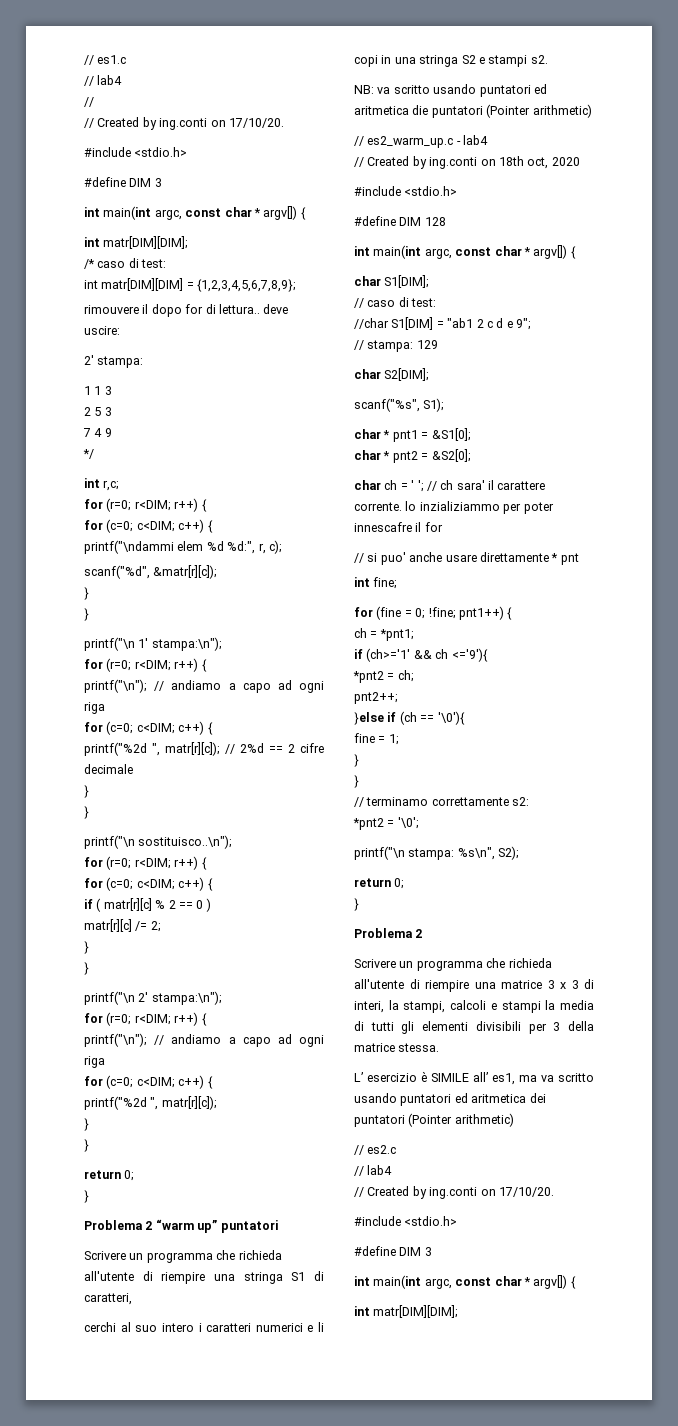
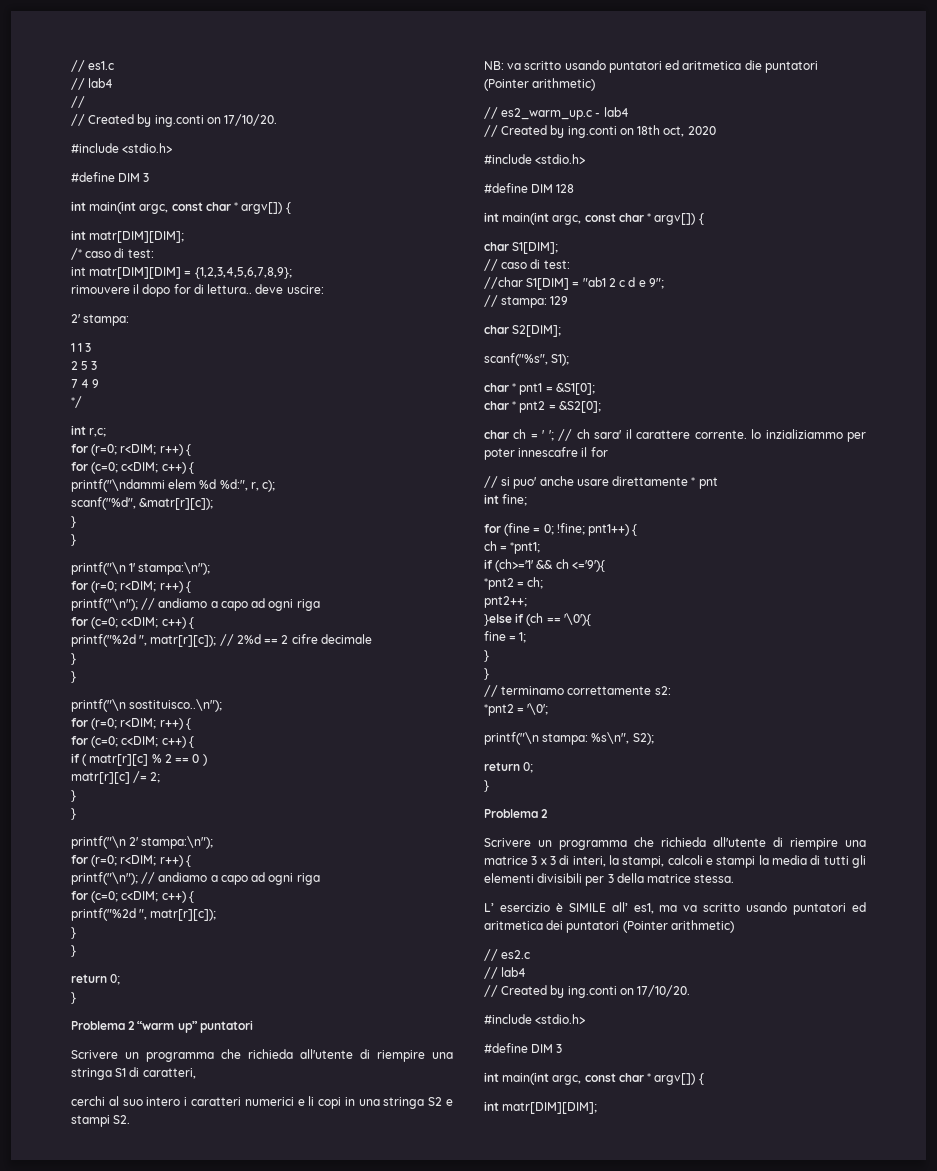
[530,55,548,64] s2. -> [113,1115,131,1124] S2.

